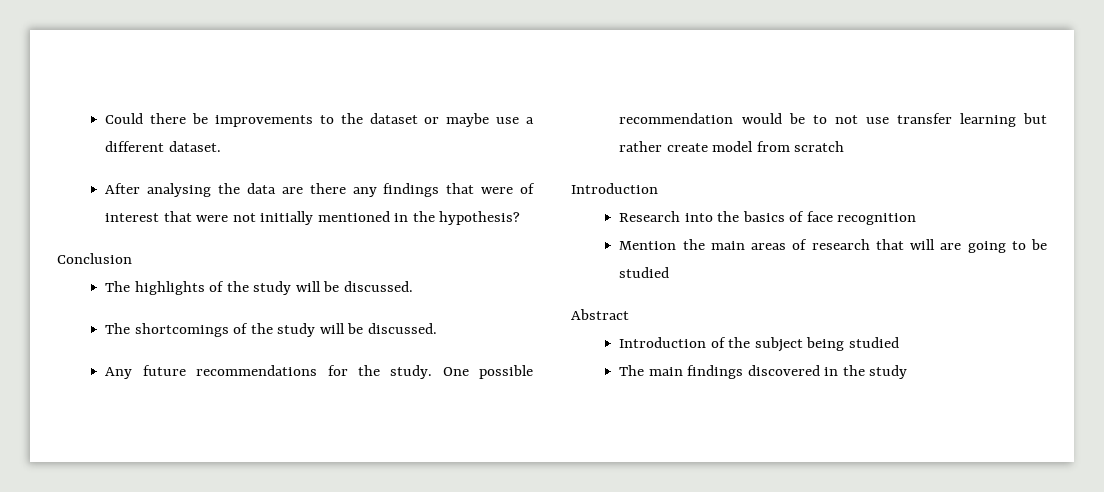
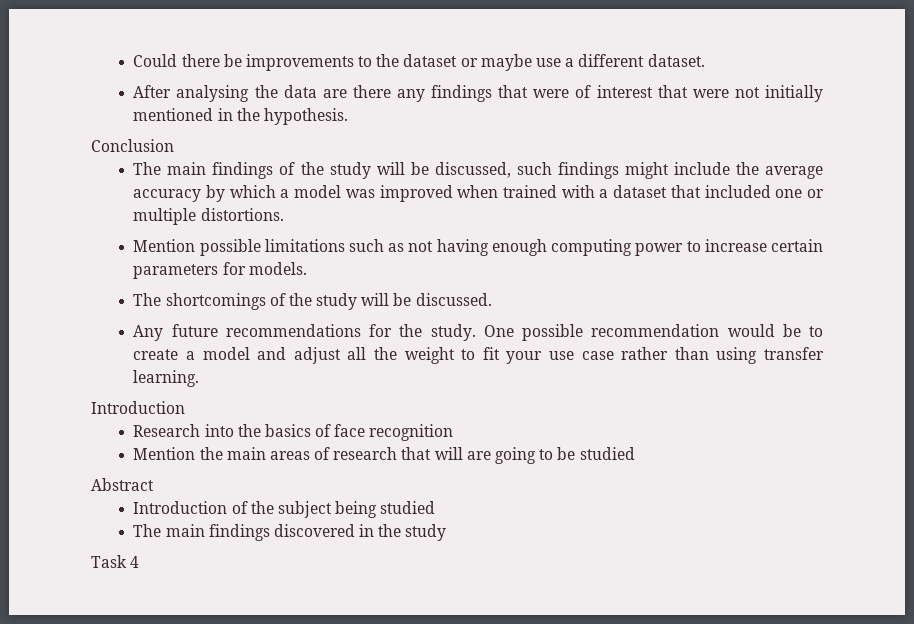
[439,211,521,225] hypothesis? -> [263,108,348,125] hypothesis.
[134,281,413,295] highlights of the study will be discussed. -> [167,162,823,179] [133,185,824,202] [133,208,284,225] [133,239,824,256] [133,262,307,279] main findings of the study will be discussed, such findings might include the average accuracy by which a model was improved when trained with a dataset that included one or multiple distortions. // Mention possible limitations such as not having enough computing power to increase certain parameters for models.
[834,113,1047,127] [619,141,845,152] not use transfer learning but rather create model from scratch -> [133,347,824,364] [133,370,200,387] create a model and adjust all the weight to fit your use case rather than using transfer learning.
(908, 372) none -> [91,555,140,568] // Task 4

